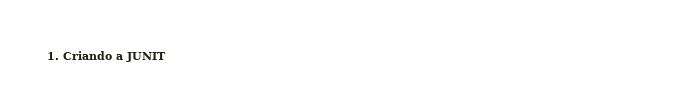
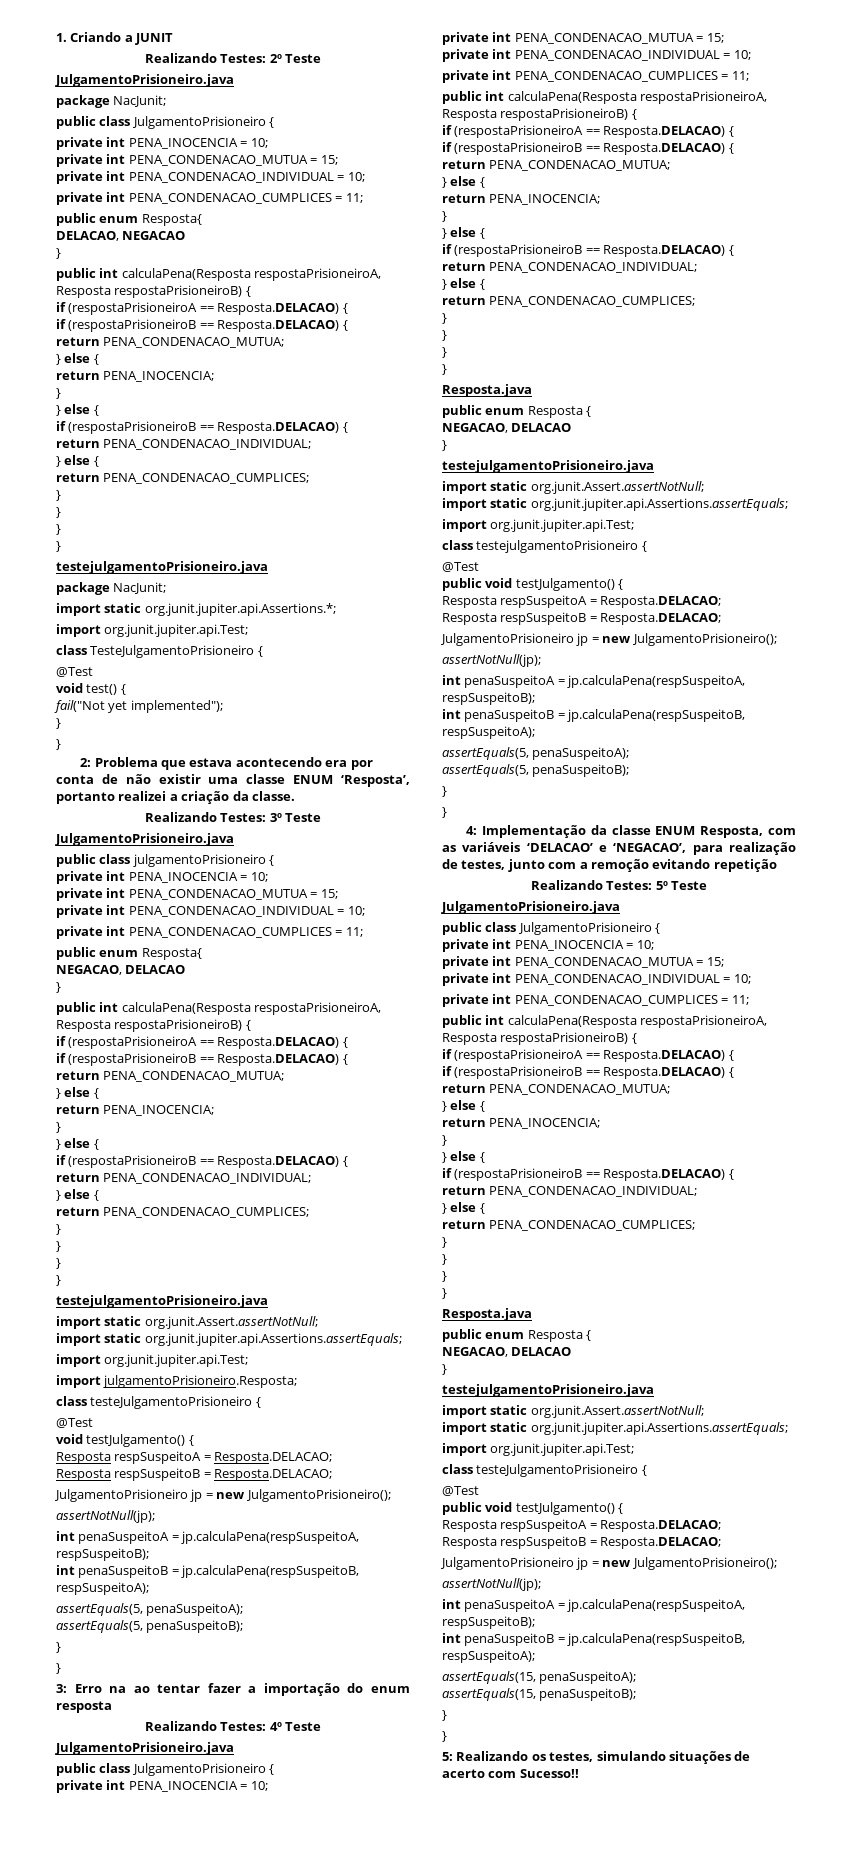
(166, 57) none -> [144,53,322,63] [55,74,234,87] [56,95,167,108] [56,116,275,129] [56,137,268,150] [56,154,338,167] [56,171,365,184] [56,192,363,205] [56,213,202,226] [56,231,186,241] [56,248,61,259] [56,268,382,281] [56,285,251,298] [56,302,348,315] [56,319,348,332] [56,337,285,348] [56,353,99,365] [56,371,215,382] [56,388,61,399] [56,404,99,416] [56,421,348,434] [56,439,312,450] [56,455,99,467] [56,473,310,484] [56,490,61,501] [56,507,61,518] [56,524,61,535] [56,541,61,552] [56,561,268,574] [56,582,167,595] [56,603,336,616] [56,624,249,637] [56,645,263,658] [56,667,93,677] [56,683,126,695] [54,700,223,713] [56,718,61,729] [56,739,61,750] [80,757,373,770] [56,774,410,787] [56,791,295,804] [144,812,322,822] [55,833,234,846] [56,854,275,867] [56,871,268,884] [56,888,338,901] [56,905,365,918] [56,926,363,939] [56,947,202,960] [56,965,186,975] [56,982,61,993] [56,1002,382,1015] [56,1019,251,1032] [56,1036,348,1049] [56,1053,348,1066] [56,1071,285,1082] [56,1087,99,1099] [56,1105,215,1116] [56,1122,61,1133] [56,1138,99,1150] [56,1155,348,1168] [56,1173,312,1184] [56,1189,99,1201] [56,1207,310,1218] [56,1224,61,1235] [56,1241,61,1252] [56,1258,61,1269] [56,1275,61,1286] [56,1295,268,1308] [56,1316,318,1329] [56,1333,402,1346] [56,1354,249,1367] [56,1375,298,1388] [56,1396,261,1409] [56,1418,93,1428] [56,1434,194,1447] [56,1451,333,1464] [56,1468,333,1481] [54,1489,391,1502] [56,1510,155,1523] [56,1531,360,1544] [56,1548,149,1561] [56,1565,360,1578] [56,1582,149,1595] [56,1603,244,1616] [56,1620,244,1633] [56,1642,61,1653] [56,1663,61,1674] [56,1683,410,1696] [56,1701,112,1713] [144,1721,322,1731] [55,1742,234,1755] [56,1763,275,1776] [56,1780,268,1793] [442,32,724,45] [442,49,751,62] [442,70,749,83] [442,91,768,104] [442,108,637,121] [442,125,734,138] [442,142,734,155] [442,160,671,171] [442,176,485,188] [442,194,601,205] [442,211,447,222] [442,227,485,239] [442,244,734,257] [442,262,698,273] [442,278,485,290] [442,296,696,307] [442,313,447,324] [442,330,447,341] [442,347,447,358] [442,364,447,375] [442,384,532,397] [442,405,592,418] [442,423,572,433] [442,440,447,451] [442,460,654,473] [442,481,704,494] [442,498,788,511] [442,519,635,532] [442,540,647,553] [442,562,479,572] [442,578,624,591] [442,595,722,608] [442,612,722,625] [440,633,777,646] [442,654,541,667] [442,675,746,688] [442,692,535,705] [442,709,746,722] [442,726,535,739] [442,747,630,760] [442,764,630,777] [442,786,447,797] [442,807,447,818] [466,825,796,838] [442,842,796,855] [442,859,777,872] [530,880,708,890] [441,901,620,914] [442,922,661,935] [442,939,654,952] [442,956,724,969] [442,973,751,986] [442,994,749,1007] [442,1015,768,1028] [442,1032,637,1045] [442,1049,734,1062] [442,1066,734,1079] [442,1084,671,1095] [442,1100,485,1112] [442,1118,601,1129] [442,1135,447,1146] [442,1151,485,1163] [442,1168,734,1181] [442,1186,698,1197] [442,1202,485,1214] [442,1220,696,1231] [442,1237,447,1248] [442,1254,447,1265] [442,1271,447,1282] [442,1288,447,1299] [442,1308,532,1321] [442,1329,592,1342] [442,1347,572,1357] [442,1364,447,1375] [442,1384,654,1397] [442,1405,704,1418] [442,1422,788,1435] [442,1443,635,1456] [442,1464,647,1477] [442,1486,479,1496] [442,1502,624,1515] [442,1519,722,1532] [442,1536,722,1549] [440,1557,777,1570] [442,1578,541,1591] [442,1599,746,1612] [442,1616,535,1629] [442,1633,746,1646] [442,1650,535,1663] [442,1671,637,1684] [442,1688,637,1701] [442,1710,447,1721] [442,1731,447,1742] [442,1751,751,1764] [442,1769,579,1778] // Realizando Testes: 2º Teste // JulgamentoPrisioneiro.java // package NacJunit; // public class JulgamentoPrisioneiro { // private int PENA_INOCENCIA = 10; // private int PENA_CONDENACAO_MUTUA = 15; // private int PENA_CONDENACAO_INDIVIDUAL = 10; // private int PENA_CONDENACAO_CUMPLICES = 11; // public enum Resposta{ // DELACAO, NEGACAO // } // public int calculaPena(Resposta respostaPrisioneiroA, Resposta respostaPrisioneiroB) { // if (respostaPrisioneiroA == Resposta.DELACAO) { // if (respostaPrisioneiroB == Resposta.DELACAO) { // return PENA_CONDENACAO_MUTUA; // } else { // return PENA_INOCENCIA; // } // } else { // if (respostaPrisioneiroB == Resposta.DELACAO) { // return PENA_CONDENACAO_INDIVIDUAL; // } else { // return PENA_CONDENACAO_CUMPLICES; // } // } // } // } // testejulgamentoPrisioneiro.java // package NacJunit; // import static org.junit.jupiter.api.Assertions.*; // import org.junit.jupiter.api.Test; // class TesteJulgamentoPrisioneiro { // @Test // void test() { // fail("Not yet implemented"); // } // } // 2: Problema que estava acontecendo era por conta de não existir uma classe ENUM ‘Resposta’, portanto realizei a criação da classe. // Realizando Testes: 3º Teste // JulgamentoPrisioneiro.java // public class julgamentoPrisioneiro { // private int PENA_INOCENCIA = 10; // private int PENA_CONDENACAO_MUTUA = 15; // private int PENA_CONDENACAO_INDIVIDUAL = 10; // private int PENA_CONDENACAO_CUMPLICES = 11; // public enum Resposta{ // NEGACAO, DELACAO // } // public int calculaPena(Resposta respostaPrisioneiroA, Resposta respostaPrisioneiroB) { // if (respostaPrisioneiroA == Resposta.DELACAO) { // if (respostaPrisioneiroB == Resposta.DELACAO) { // return PENA_CONDENACAO_MUTUA; // } else { // return PENA_INOCENCIA; // } // } else { // if (respostaPrisioneiroB == Resposta.DELACAO) { // return PENA_CONDENACAO_INDIVIDUAL; // } else { // return PENA_CONDENACAO_CUMPLICES; // } // } // } // } // testejulgamentoPrisioneiro.java // import static org.junit.Assert.assertNotNull; // import static org.junit.jupiter.api.Assertions.assertEquals; // import org.junit.jupiter.api.Test; // import julgamentoPrisioneiro.Resposta; // class testeJulgamentoPrisioneiro { // @Test // void testJulgamento() { // Resposta respSuspeitoA = Resposta.DELACAO; // Resposta respSuspeitoB = Resposta.DELACAO; // JulgamentoPrisioneiro jp = new JulgamentoPrisioneiro(); // assertNotNull(jp); // int penaSuspeitoA = jp.calculaPena(respSuspeitoA, respSuspeitoB); // int penaSuspeitoB = jp.calculaPena(respSuspeitoB, respSuspeitoA); // assertEquals(5, penaSuspeitoA); // assertEquals(5, penaSuspeitoB); // } // } // 3: Erro na ao tentar fazer a importação do enum resposta // Realizando Testes: 4º Teste // JulgamentoPrisioneiro.java // public class JulgamentoPrisioneiro { // private int PENA_INOCENCIA = 10; // private int PENA_CONDENACAO_MUTUA = 15; // private int PENA_CONDENACAO_INDIVIDUAL = 10; // private int PENA_CONDENACAO_CUMPLICES = 11; // public int calculaPena(Resposta respostaPrisioneiroA, Resposta respostaPrisioneiroB) { // if (respostaPrisioneiroA == Resposta.DELACAO) { // if (respostaPrisioneiroB == Resposta.DELACAO) { // return PENA_CONDENACAO_MUTUA; // } else { // return PENA_INOCENCIA; // } // } else { // if (respostaPrisioneiroB == Resposta.DELACAO) { // return PENA_CONDENACAO_INDIVIDUAL; // } else { // return PENA_CONDENACAO_CUMPLICES; // } // } // } // } // Resposta.java // public enum Resposta { // NEGACAO, DELACAO // } // testejulgamentoPrisioneiro.java // import static org.junit.Assert.assertNotNull; // import static org.junit.jupiter.api.Assertions.assertEquals; // import org.junit.jupiter.api.Test; // class testejulgamentoPrisioneiro { // @Test // public void testJulgamento() { // Resposta respSuspeitoA = Resposta.DELACAO; // Resposta respSuspeitoB = Resposta.DELACAO; // JulgamentoPrisioneiro jp = new JulgamentoPrisioneiro(); // assertNotNull(jp); // int penaSuspeitoA = jp.calculaPena(respSuspeitoA, respSuspeitoB); // int penaSuspeitoB = jp.calculaPena(respSuspeitoB, respSuspeitoA); // assertEquals(5, penaSuspeitoA); // assertEquals(5, penaSuspeitoB); // } // } // 4: Implementação da classe ENUM Resposta, com as variáveis ‘DELACAO’ e ‘NEGACAO’, para realização de testes, junto com a remoção evitando repetição // Realizando Testes: 5º Teste // JulgamentoPrisioneiro.java // public class JulgamentoPrisioneiro { // private int PENA_INOCENCIA = 10; // private int PENA_CONDENACAO_MUTUA = 15; // private int PENA_CONDENACAO_INDIVIDUAL = 10; // private int PENA_CONDENACAO_CUMPLICES = 11; // public int calculaPena(Resposta respostaPrisioneiroA, Resposta respostaPrisioneiroB) { // if (respostaPrisioneiroA == Resposta.DELACAO) { // if (respostaPrisioneiroB == Resposta.DELACAO) { // return PENA_CONDENACAO_MUTUA; // } else { // return PENA_INOCENCIA; // } // } else { // if (respostaPrisioneiroB == Resposta.DELACAO) { // return PENA_CONDENACAO_INDIVIDUAL; // } else { // return PENA_CONDENACAO_CUMPLICES; // } // } // } // } // Resposta.java // public enum Resposta { // NEGACAO, DELACAO // } // testejulgamentoPrisioneiro.java // import static org.junit.Assert.assertNotNull; // import static org.junit.jupiter.api.Assertions.assertEquals; // import org.junit.jupiter.api.Test; // class testeJulgamentoPrisioneiro { // @Test // public void testJulgamento() { // Resposta respSuspeitoA = Resposta.DELACAO; // Resposta respSuspeitoB = Resposta.DELACAO; // JulgamentoPrisioneiro jp = new JulgamentoPrisioneiro(); // assertNotNull(jp); // int penaSuspeitoA = jp.calculaPena(respSuspeitoA, respSuspeitoB); // int penaSuspeitoB = jp.calculaPena(respSuspeitoB, respSuspeitoA); // assertEquals(15, penaSuspeitoA); // assertEquals(15, penaSuspeitoB); // } // } // 5: Realizando os testes, simulando situações de acerto com Sucesso!!

